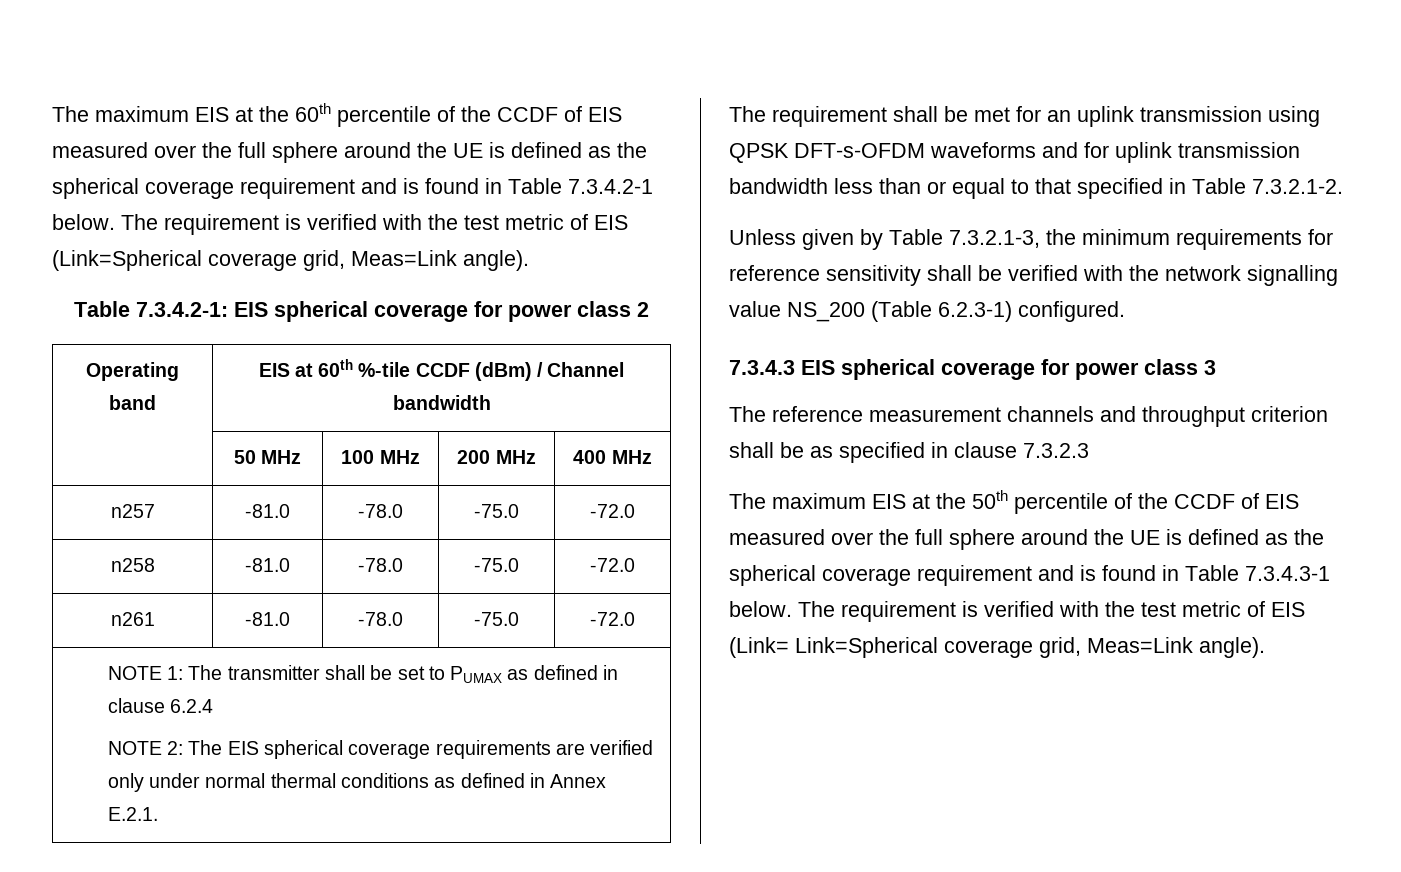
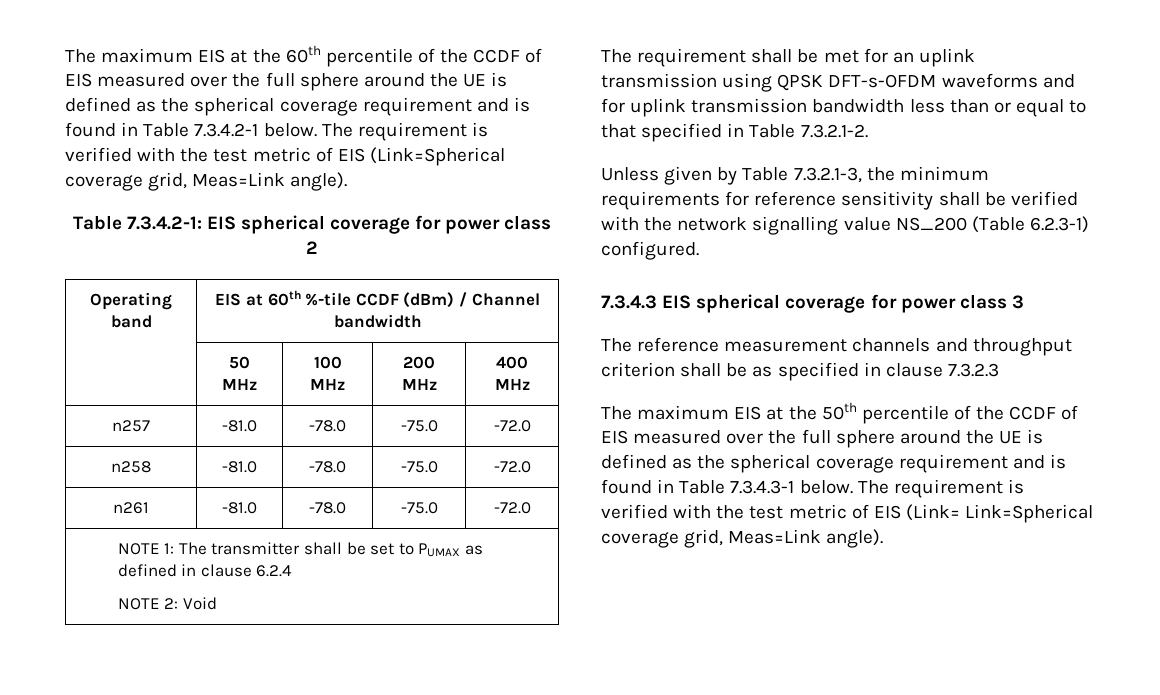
[188,740,654,759] [107,773,607,792] [107,807,158,821] The EIS spherical coverage requirements are verified only under normal thermal conditions as defined in Annex E.2.1. -> [182,597,217,610] Void

